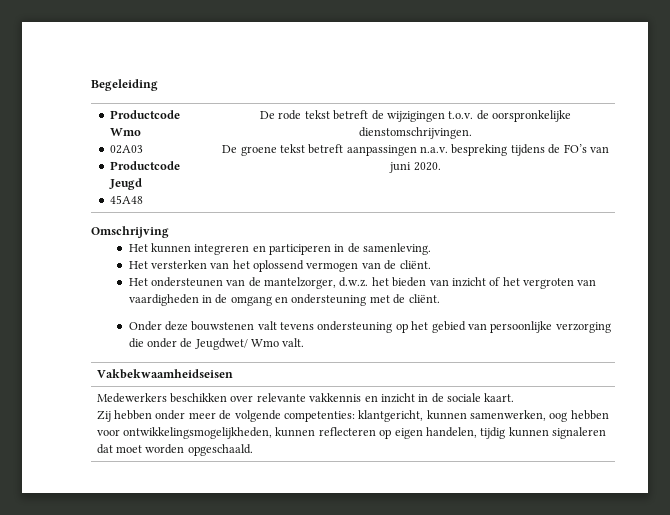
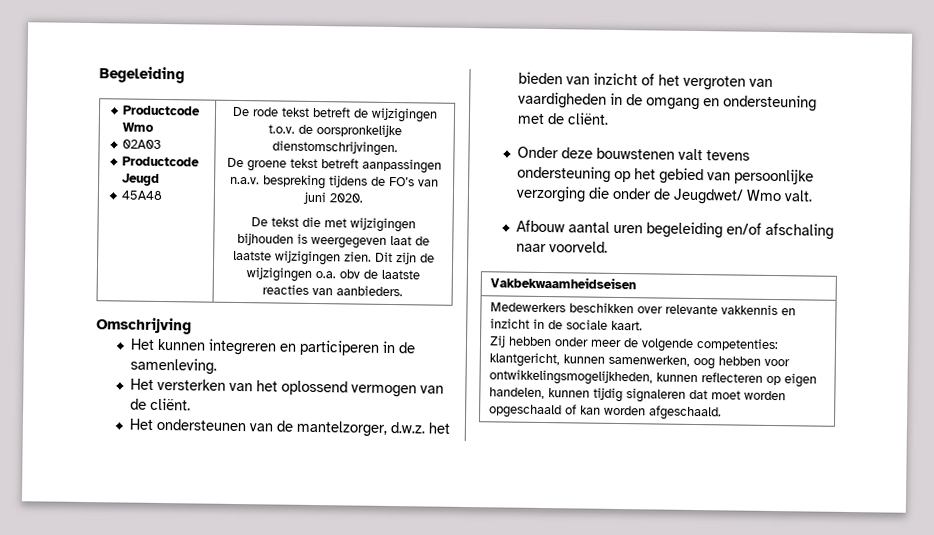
(441, 166) none -> [251,216,416,233] [237,232,430,249] [232,250,435,266] [245,267,420,282] [262,284,403,297] // De tekst die met wijzigingen bijhouden is weergegeven laat de laatste wijzigingen zien. Dit zijn de wijzigingen o.a. obv de laatste reacties van aanbieders.
(305, 342) none -> [515,219,834,240] [515,241,608,253] // Afbouw aantal uren begeleiding en/of afschaling naar voorveld.
[480,427,549,439] tijdig kunnen -> [548,387,624,403] kunnen tijdig
[187,444,253,456] opgeschaald. -> [489,404,723,421] opgeschaald of kan worden afgeschaald.

